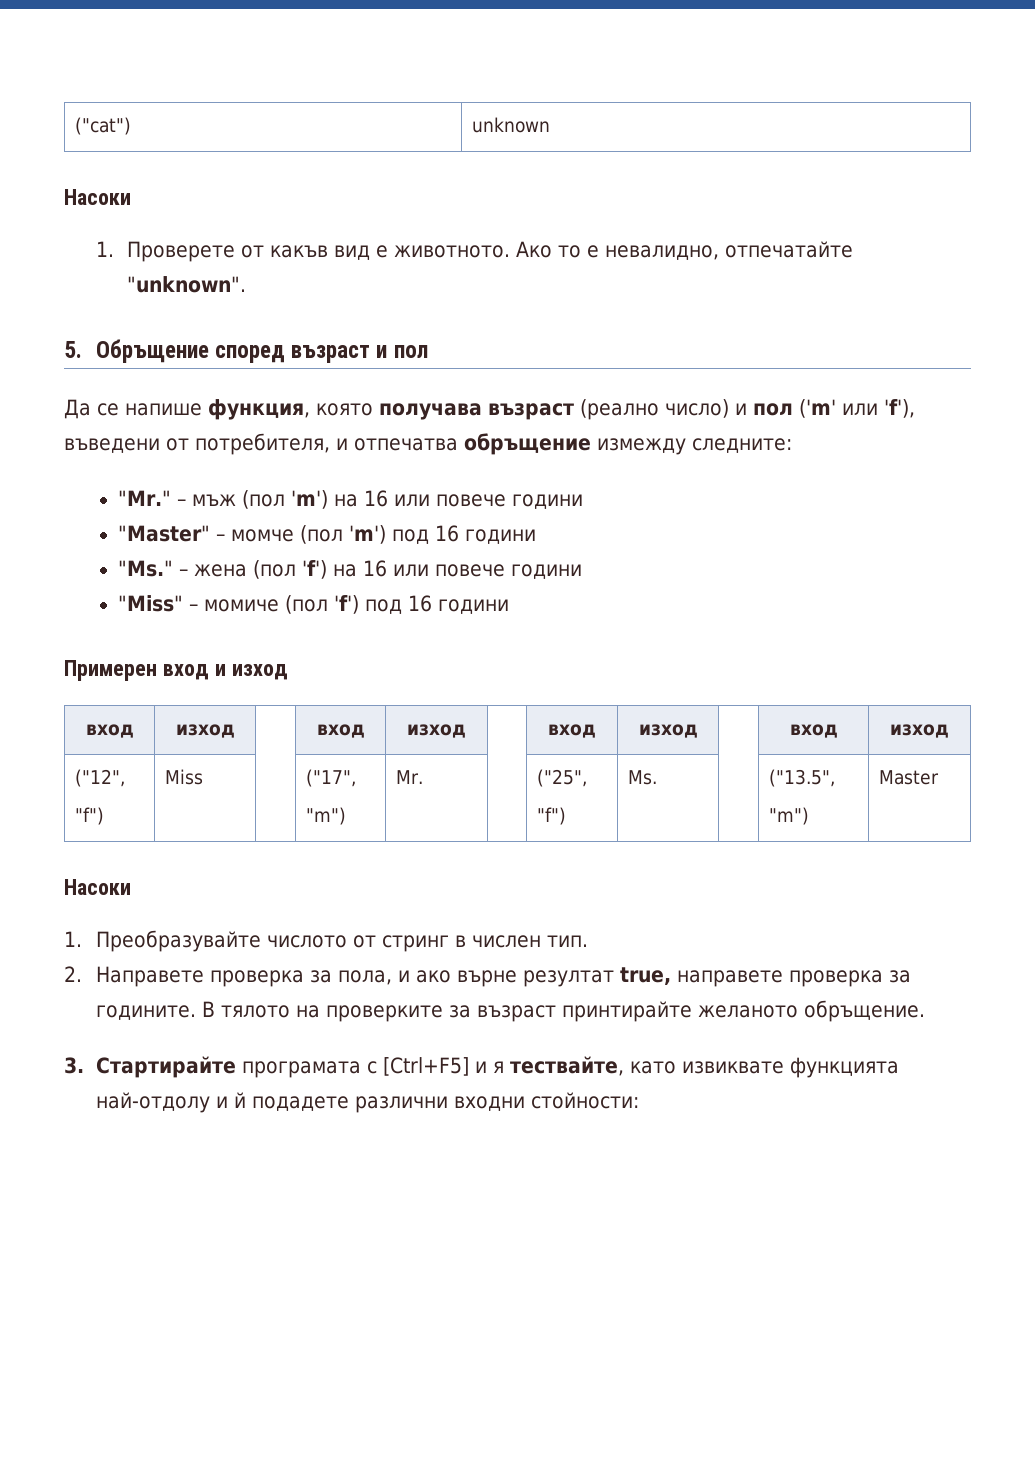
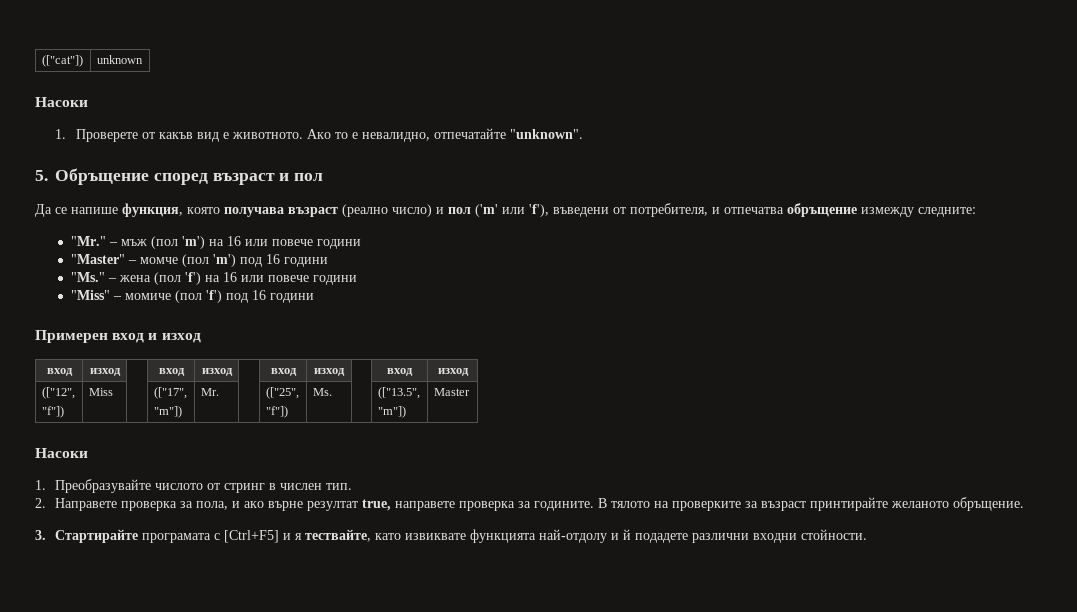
[74,117,131,135] ("cat") -> [41,55,83,67] (["cat"])
[74,769,125,787] [74,807,104,825] ("12", // "f") -> [41,387,75,399] [41,406,64,418] (["12", // "f"])
[305,769,356,787] [305,807,346,825] ("17", // "m") -> [153,387,187,399] [153,406,182,418] (["17", // "m"])
[536,769,587,787] [536,807,566,825] ("25", // "f") -> [265,387,299,399] [265,406,288,418] (["25", // "f"])
[768,769,835,787] [768,807,809,825] ("13.5", // "m") -> [377,387,420,399] [377,406,406,418] (["13.5", // "m"])
[530,1092,639,1109] стойности: -> [801,529,868,540] стойности.

